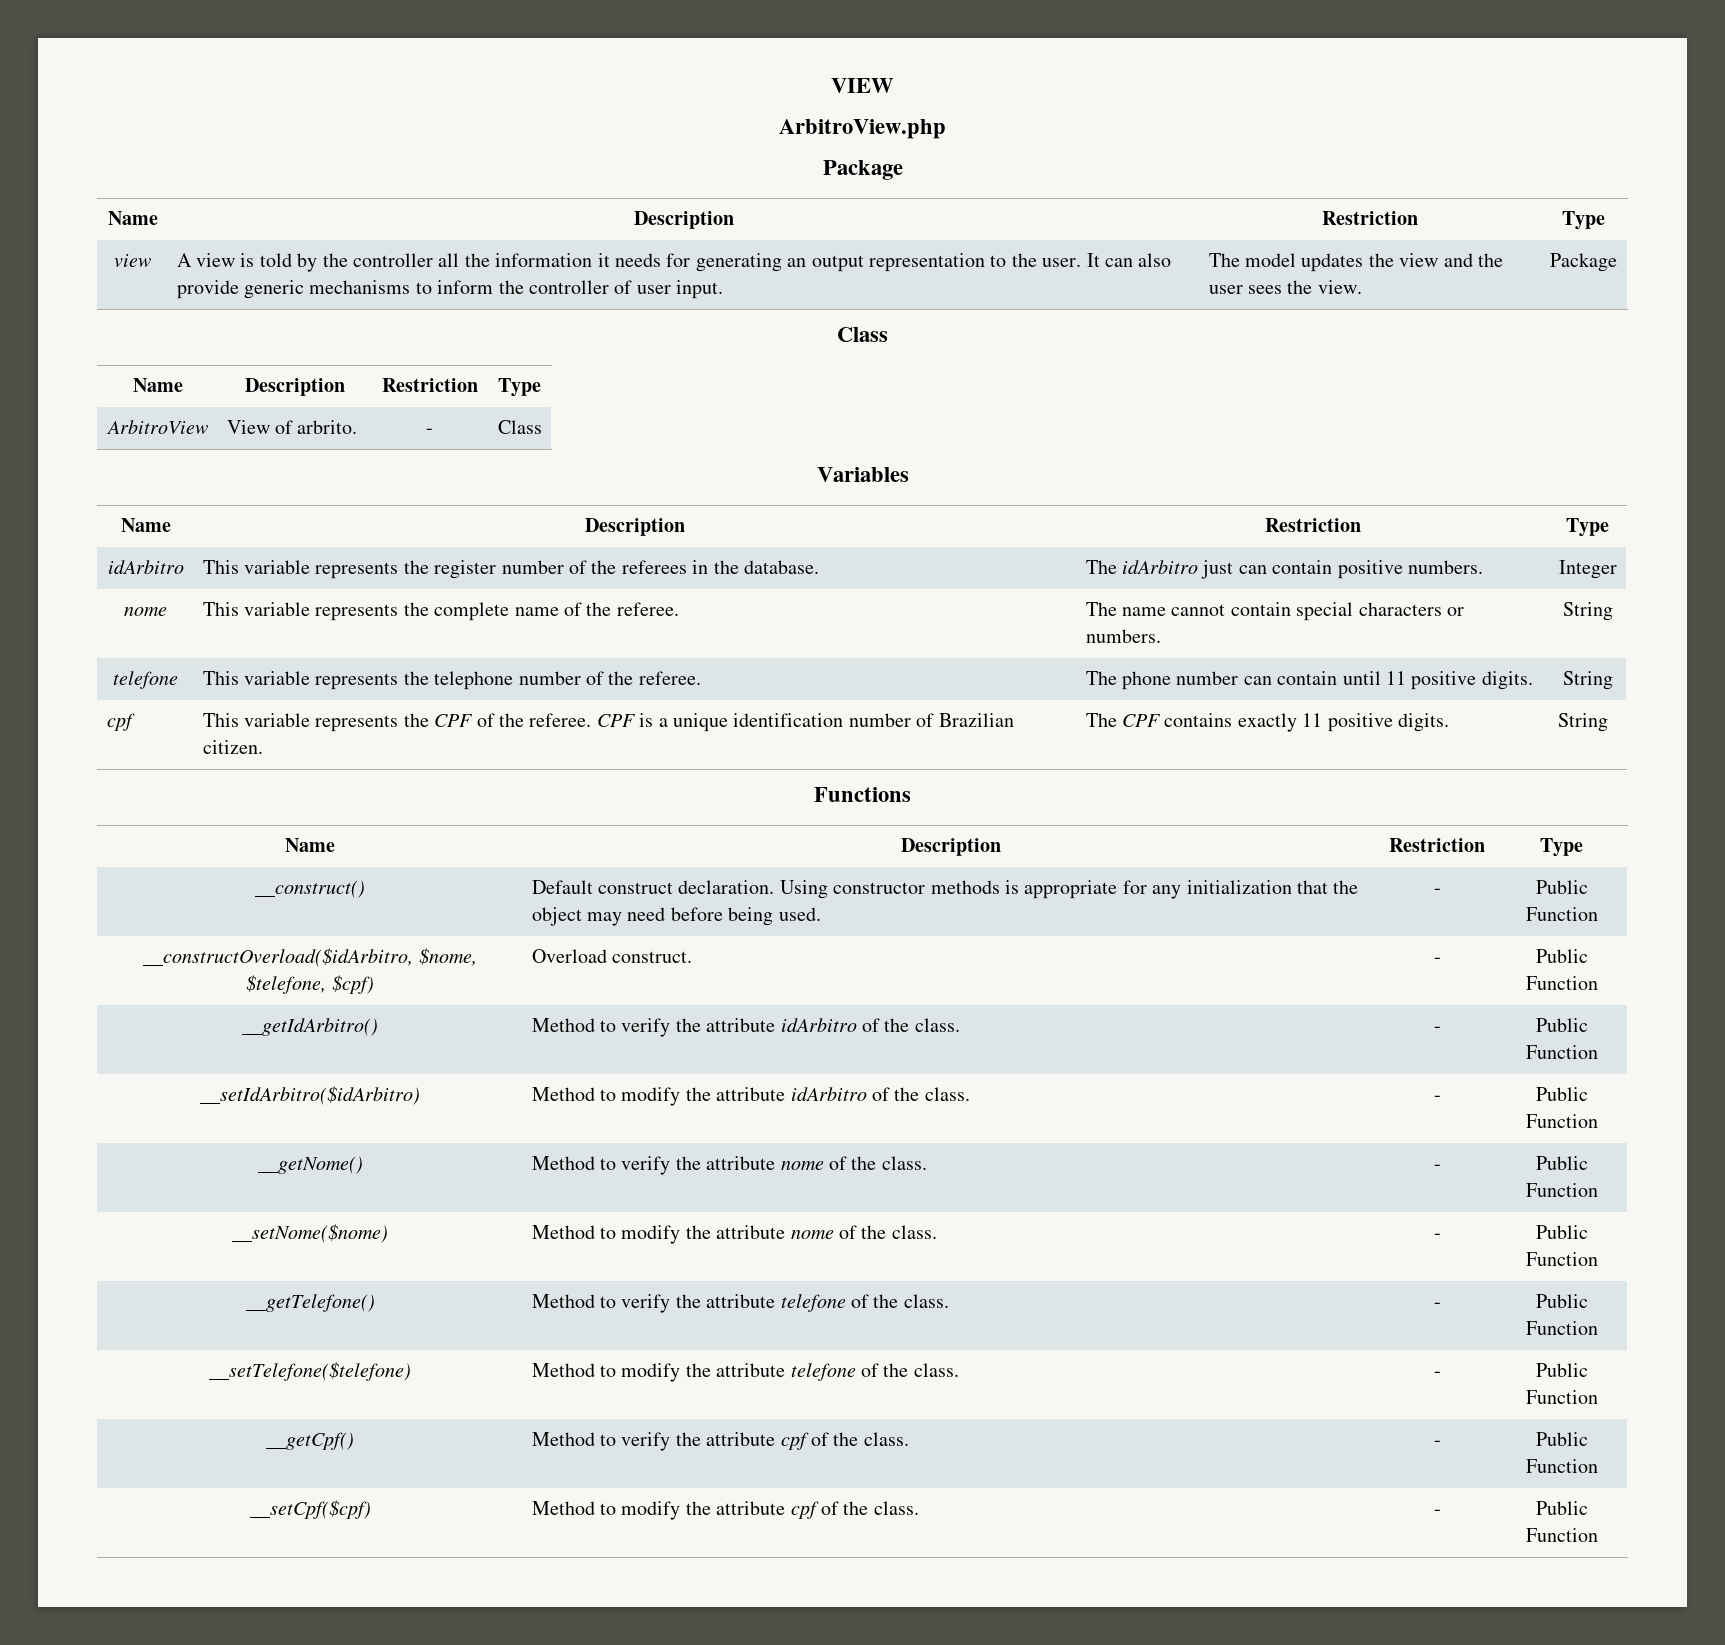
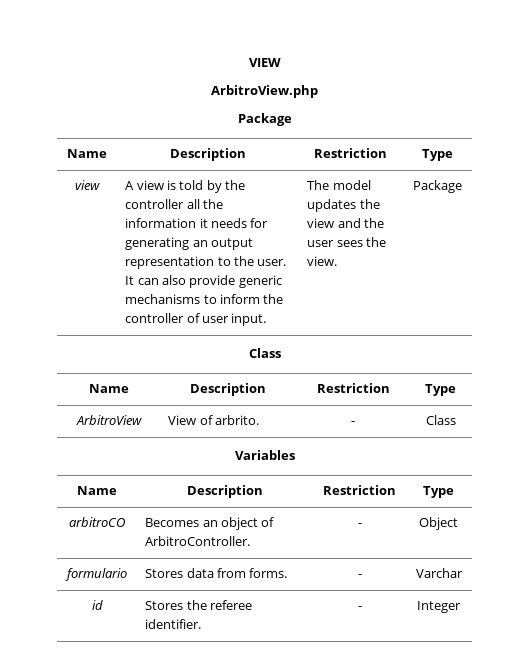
[107,560,184,574] [202,560,819,579] [1085,560,1483,579] [1558,560,1617,579] [124,607,167,616] [202,602,679,621] [1085,602,1464,621] [1085,629,1161,643] [1562,602,1613,621] [113,671,178,689] [202,671,701,690] [1085,671,1533,690] [1562,671,1613,690] [106,713,135,731] [202,713,1014,732] [202,740,263,754] [1085,713,1449,732] [1557,713,1608,732] [814,787,911,802] [285,838,335,852] [900,838,1001,856] [1389,838,1485,852] [1540,838,1583,857] [255,880,365,898] [531,880,1359,899] [531,907,821,926] [1433,888,1441,894] [1535,880,1588,894] [1525,907,1598,921] [143,948,477,967] [246,975,374,994] [531,949,692,963] [1433,957,1441,963] [1535,949,1588,963] [1525,976,1598,990] [242,1018,378,1036] [531,1018,960,1037] [1433,1026,1441,1032] [1535,1018,1588,1032] [1525,1045,1598,1059] [200,1086,420,1105] [531,1087,970,1106] [1433,1095,1441,1101] [1535,1087,1588,1101] [1525,1114,1598,1128] [257,1156,363,1174] [531,1156,927,1175] [1433,1164,1441,1170] [1535,1156,1588,1170] [1525,1183,1598,1197] [232,1224,388,1243] [531,1225,937,1244] [1433,1233,1441,1239] [1535,1225,1588,1239] [1525,1252,1598,1266] [245,1294,375,1312] [531,1294,949,1313] [1433,1302,1441,1308] [1535,1294,1588,1308] [1525,1321,1598,1335] [209,1362,411,1381] [531,1363,959,1382] [1433,1371,1441,1377] [1535,1363,1588,1377] [1525,1390,1598,1404] [266,1432,354,1450] [531,1432,909,1451] [1433,1440,1441,1446] [1535,1432,1588,1446] [1525,1459,1598,1473] [249,1500,371,1519] [531,1501,919,1520] [1433,1509,1441,1515] [1535,1501,1588,1515] [1525,1528,1598,1542] idArbitro | This variable represents the register number of the referees in the database. | The idArbitro just can contain positive numbers. | Integer // nome | This variable represents the complete name of the referee. | The name cannot contain special characters or numbers. | String // telefone | This variable represents the telephone number of the referee. | The phone number can contain until 11 positive digits. | String // cpf | This variable represents the CPF of the referee. CPF is a unique identification number of Brazilian citizen. | The CPF contains exactly 11 positive digits. | String // Functions // Name | Description | Restriction | Type // __construct() | Default construct declaration. Using constructor methods is appropriate for any initialization that the object may need before being used. | - | Public Function // __constructOverload($idArbitro, $nome, $telefone, $cpf) | Overload construct. | - | Public Function // __getIdArbitro() | Method to verify the attribute idArbitro of the class. | - | Public Function // __setIdArbitro($idArbitro) | Method to modify the attribute idArbitro of the class. | - | Public Function // __getNome() | Method to verify the attribute nome of the class. | - | Public Function // __setNome($nome) | Method to modify the attribute nome of the class. | - | Public Function // __getTelefone() | Method to verify the attribute telefone of the class. | - | Public Function // __setTelefone($telefone) | Method to modify the attribute telefone of the class. | - | Public Function // __getCpf() | Method to verify the attribute cpf of the class. | - | Public Function // __setCpf($cpf) | Method to modify the attribute cpf of the class. | - | Public Function -> [69,517,125,527] [145,517,275,530] [145,536,251,546] [357,523,362,527] [419,517,458,530] [65,568,127,581] [145,568,288,578] [357,574,362,578] [415,568,463,578] [91,600,103,610] [145,600,252,610] [145,619,202,629] [357,606,362,610] [417,601,461,613] arbitroCO | Becomes an object of ArbitroController. | - | Object // formulario | Stores data from forms. | - | Varchar // id | Stores the referee identifier. | - | Integer

